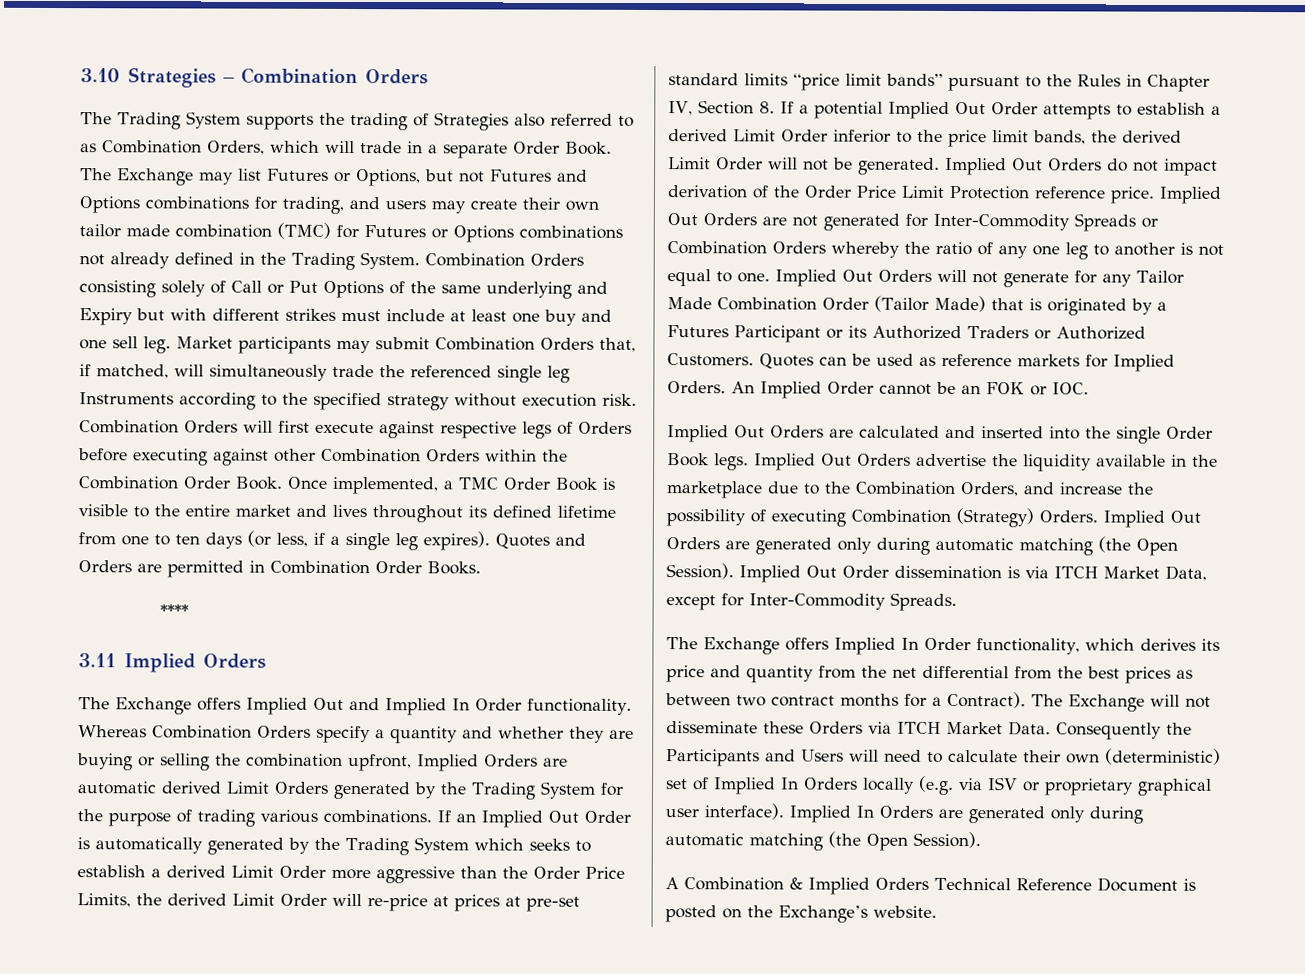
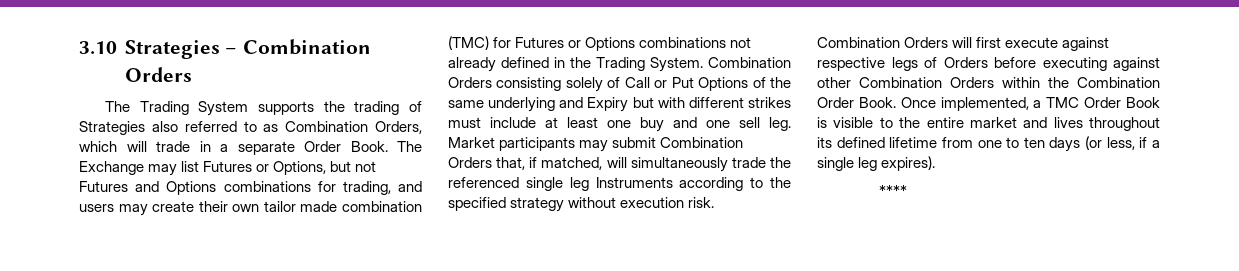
[495,533,586,549] [78,560,481,578] [160,604,190,617] [78,653,266,673] [78,697,632,716] [78,725,634,744] [77,753,568,772] [77,781,624,800] [77,809,631,828] [77,837,591,856] [77,865,625,884] [77,893,580,912] [668,73,1210,92] [668,100,1221,120] [668,129,1182,148] [668,157,1218,176] [667,185,1221,204] [667,213,1158,232] [667,241,1224,260] [667,269,1184,288] [667,295,1167,316] [667,325,1146,343] [667,353,1175,372] [667,381,1089,399] [667,425,1213,444] [667,453,1218,472] [666,481,1154,499] [666,508,1201,528] [666,536,1178,556] [666,563,1207,583] [666,592,957,612] [666,637,1220,655] [666,665,1193,684] [665,691,1211,712] [666,721,1192,740] [666,748,1221,767] [665,775,1212,796] [665,803,1143,824] [665,831,981,851] [665,877,1196,895] [665,905,937,923] Quotes and Orders are permitted in Combination Order Books. // **** // 3.11 Implied Orders // The Exchange offers Implied Out and Implied In Order functionality. Whereas Combination Orders specify a quantity and whether they are buying or selling the combination upfront, Implied Orders are automatic derived Limit Orders generated by the Trading System for the purpose of trading various combinations. If an Implied Out Order is automatically generated by the Trading System which seeks to establish a derived Limit Order more aggressive than the Order Price Limits, the derived Limit Order will re-price at prices at pre-set standard limits “price limit bands” pursuant to the Rules in Chapter IV, Section 8. If a potential Implied Out Order attempts to establish a derived Limit Order inferior to the price limit bands, the derived Limit Order will not be generated. Implied Out Orders do not impact derivation of the Order Price Limit Protection reference price. Implied Out Orders are not generated for Inter-Commodity Spreads or Combination Orders whereby the ratio of any one leg to another is not equal to one. Implied Out Orders will not generate for any Tailor Made Combination Order (Tailor Made) that is originated by a Futures Participant or its Authorized Traders or Authorized Customers. Quotes can be used as reference markets for Implied Orders. An Implied Order cannot be an FOK or IOC. // Implied Out Orders are calculated and inserted into the single Order Book legs. Implied Out Orders advertise the liquidity available in the marketplace due to the Combination Orders, and increase the possibility of executing Combination (Strategy) Orders. Implied Out Orders are generated only during automatic matching (the Open Session). Implied Out Order dissemination is via ITCH Market Data, except for Inter-Commodity Spreads. // The Exchange offers Implied In Order functionality, which derives its price and quantity from the net differential from the best prices as between two contract months for a Contract). The Exchange will not disseminate these Orders via ITCH Market Data. Consequently the Participants and Users will need to calculate their own (deterministic) set of Implied In Orders locally (e.g. via ISV or proprietary graphical user interface). Implied In Orders are generated only during automatic matching (the Open Session). // A Combination & Implied Orders Technical Reference Document is posted on the Exchange’s website. -> [879,185,908,196] // ****

